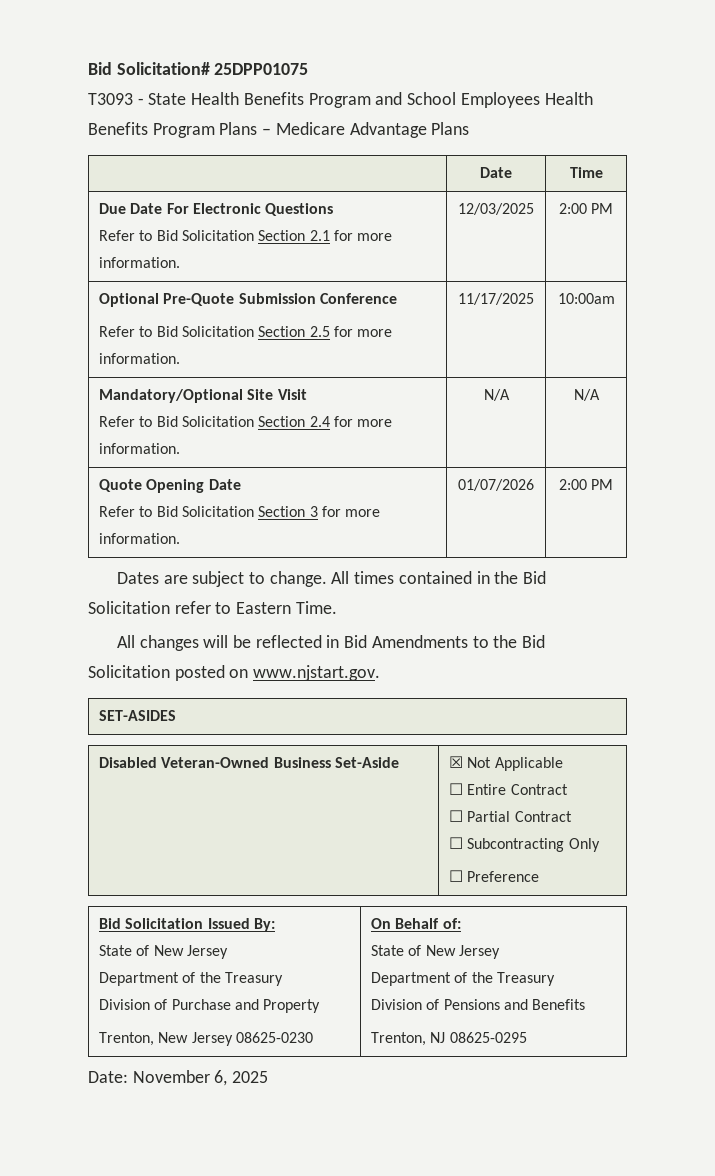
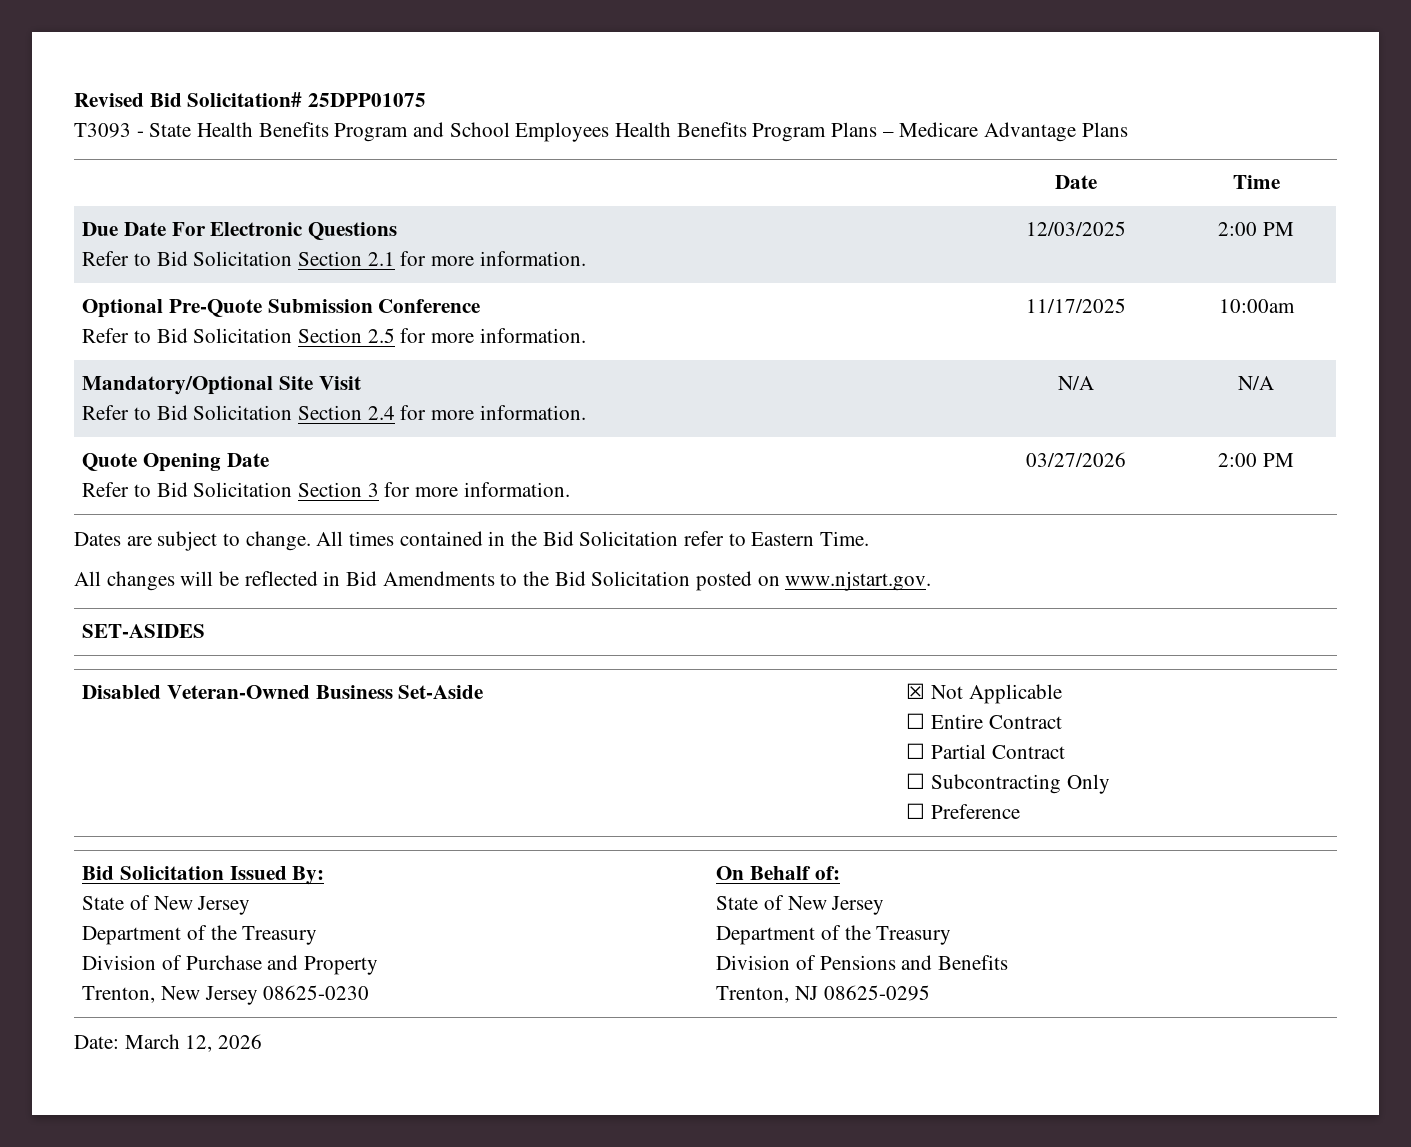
(88, 68) none -> [74,93,144,107] Revised
[458,479,534,491] 01/07/2026 -> [1026,452,1126,467] 03/27/2026
[132,1070,269,1086] November 6, 2025 -> [124,1034,263,1052] March 12, 2026

